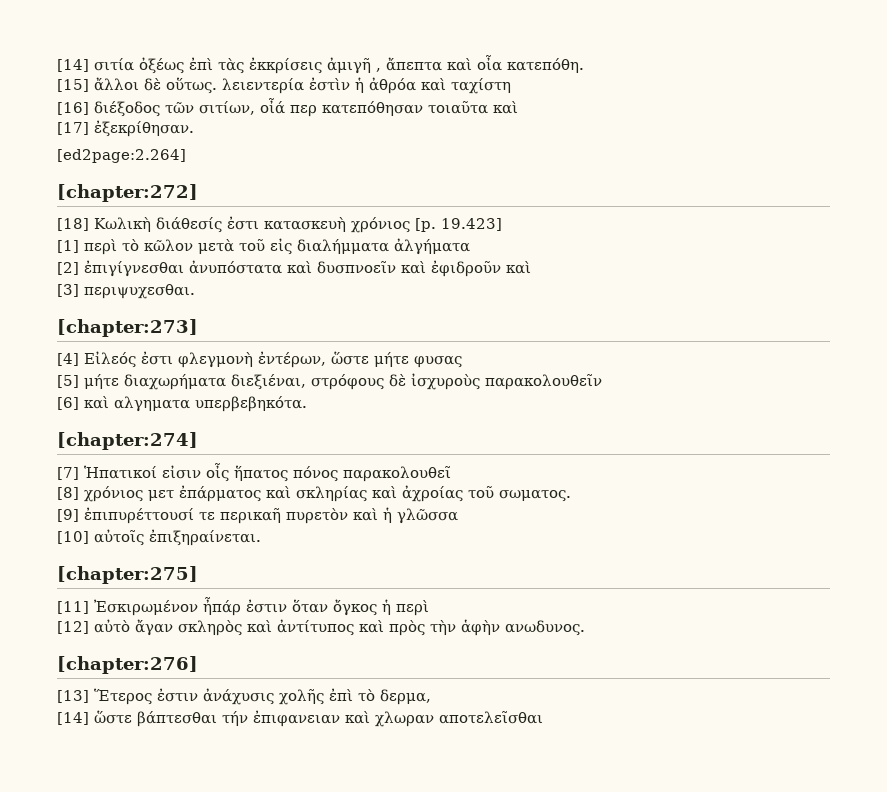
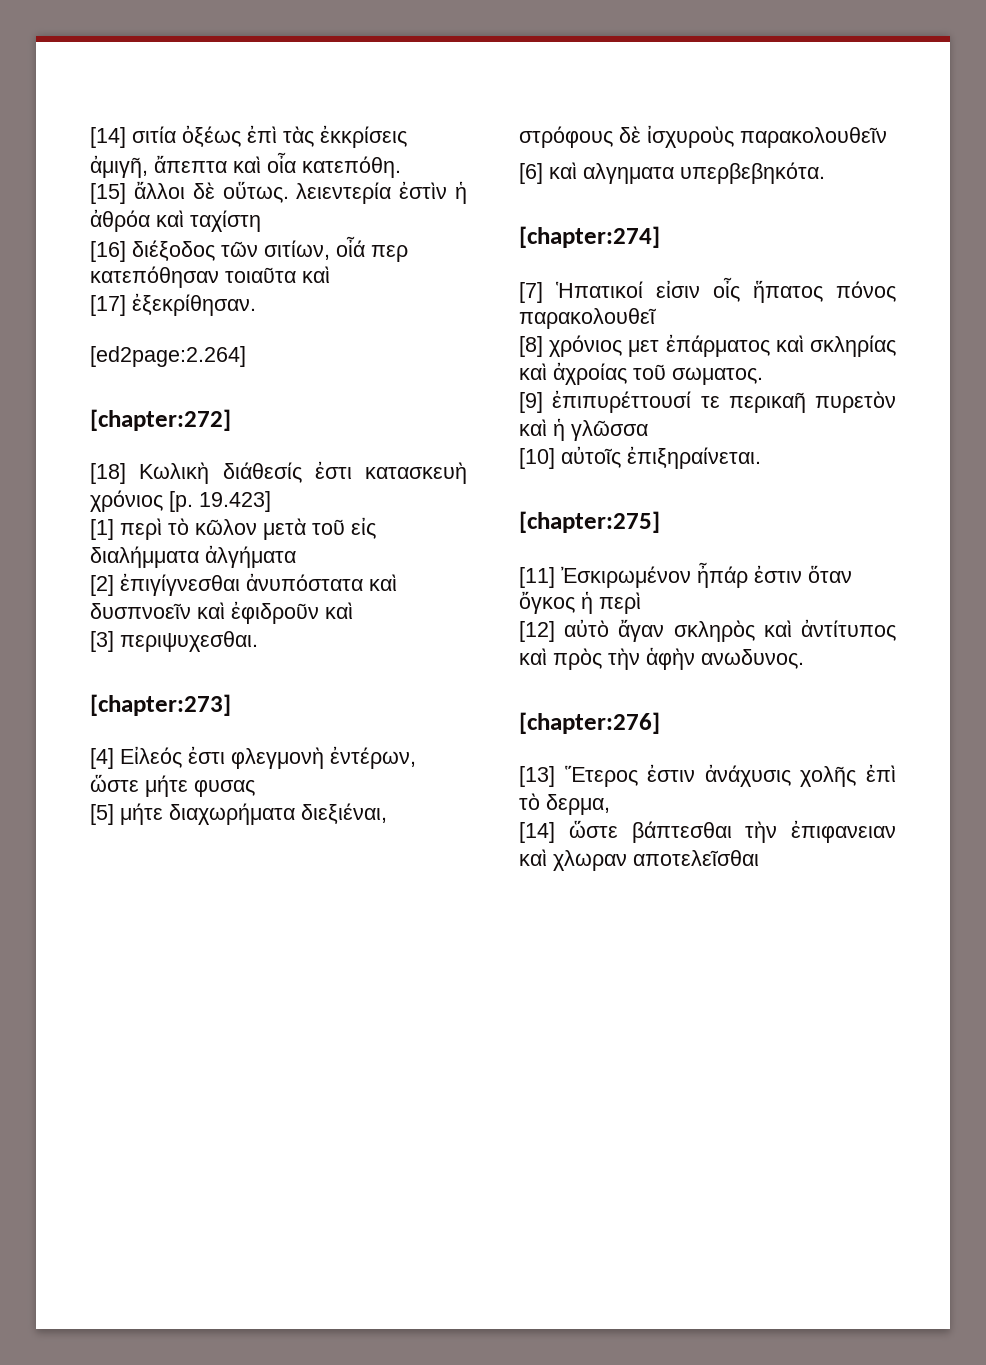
[327,57,381,74] ἀμιγῆ , -> [90,155,148,178] ἀμιγῆ,
[222,711,248,726] τήν -> [745,821,778,843] τὴν

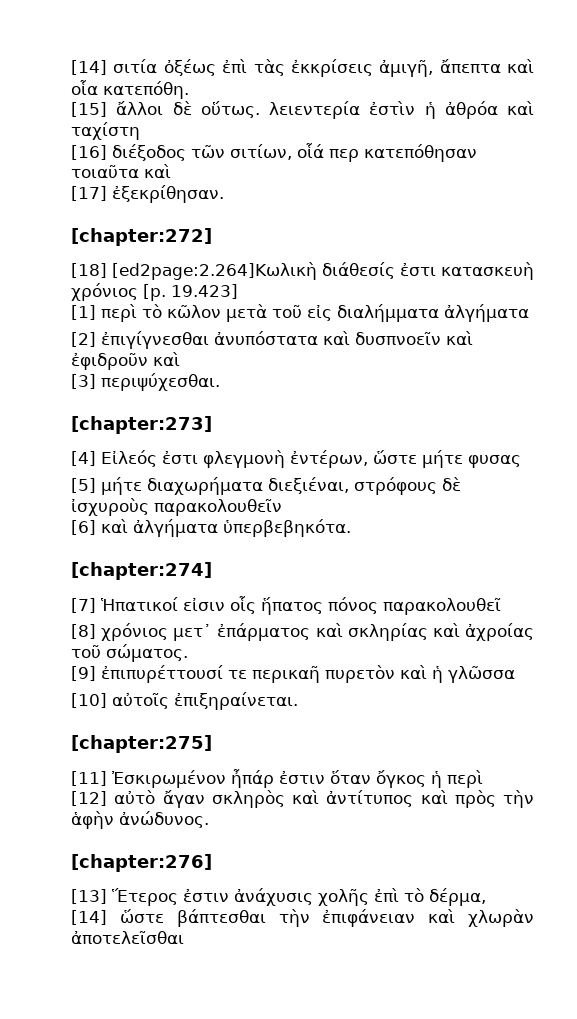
[267,152,296,173] οἶα -> [71,80,98,95] οἷα
[336,236,365,257] οἶά -> [297,143,324,158] οἷά
[90,346,246,367] // [ed2page:2.264] -> (224, 194) none
[139,462,210,484] Κωλικὴ -> [112,262,317,280] [ed2page:2.264]Κωλικὴ
[120,631,258,652] περιψυχεσθαι. -> [101,373,220,391] περιψύχεσθαι.
[583,162,825,184] αλγηματα υπερβεβηκότα. -> [133,519,351,537] ἀλγήματα ὑπερβεβηκότα.
[713,277,740,302] οἶς -> [230,596,256,614] οἷς
[628,340,660,357] μετ -> [173,624,213,641] μετ᾽
[672,367,763,385] σωματος. -> [106,644,188,662] σώματος.
[701,649,804,669] ανωδυνος. -> [119,811,209,828] ἀνώδυνος.
[546,794,610,815] δερμα, -> [429,888,486,906] δέρμα,
[791,820,896,843] [519,849,759,871] ἐπιφανειαν καὶ χλωραν αποτελεῖσθαι -> [322,909,534,927] [71,931,184,944] ἐπιφάνειαν καὶ χλωρὰν ἀποτελεῖσθαι

